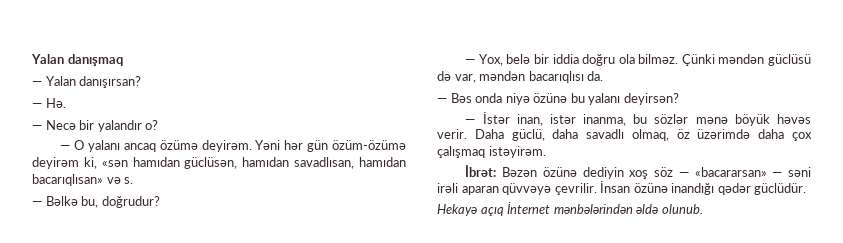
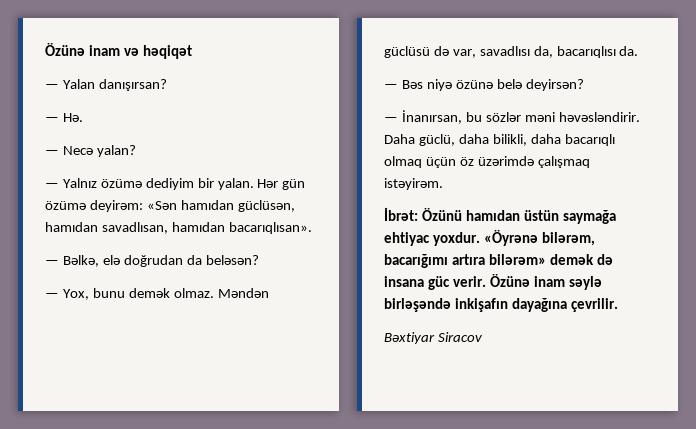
[31,54,123,66] Yalan danışmaq -> [45,43,192,59] Özünə inam və həqiqət
[79,120,159,132] [60,140,406,152] [32,157,128,169] bir yalandır o? // — O yalanı ancaq özümə deyirəm. Yəni hər gün özüm-özümə deyirəm ki, «sən -> [96,145,136,157] [45,178,306,190] [45,200,177,212] yalan? // — Yalnız özümə dediyim bir yalan. Hər gün özümə deyirəm: «Sən
[32,174,134,186] [32,196,160,208] [465,54,765,66] bacarıqlısan» və s. // — Bəlkə bu, doğrudur? // — Yox, belə bir iddia doğru ola bilməz. Çünki məndən -> [228,222,312,234] [45,255,259,267] [45,288,269,300] bacarıqlısan». // — Bəlkə, elə doğrudan da beləsən? // — Yox, bunu demək olmaz. Məndən
[479,71,526,81] məndən -> [479,46,553,58] savadlısı da,
[475,93,503,103] onda -> (423, 84) none
[570,93,621,105] bu yalanı -> [496,79,522,89] belə
[482,112,811,126] [437,129,812,141] [437,146,546,158] [465,165,811,179] [437,181,807,195] [437,202,703,216] İstər inan, istər inanma, bu sözlər mənə böyük həvəs verir. Daha güclü, daha savadlı olmaq, öz üzərimdə daha çox çalışmaq istəyirəm. // İbrət: Bəzən özünə dediyin xoş söz — «bacararsan» — səni irəli aparan qüvvəyə çevrilir. İnsan özünə inandığı qədər güclüdür. // Hekayə açıq İnternet mənbələrindən əldə olunub. -> [401,110,640,124] [384,134,615,146] [384,156,590,168] [384,178,443,190] [384,207,616,224] [384,230,595,246] [384,254,613,268] [384,274,602,290] [384,298,618,312] [384,332,482,344] İnanırsan, bu sözlər məni həvəsləndirir. Daha güclü, daha bilikli, daha bacarıqlı olmaq üçün öz üzərimdə çalışmaq istəyirəm. // İbrət: Özünü hamıdan üstün saymağa ehtiyac yoxdur. «Öyrənə bilərəm, bacarığımı artıra bilərəm» demək də insana güc verir. Özünə inam səylə birləşəndə inkişafın dayağına çevrilir. // Bəxtiyar Siracov

